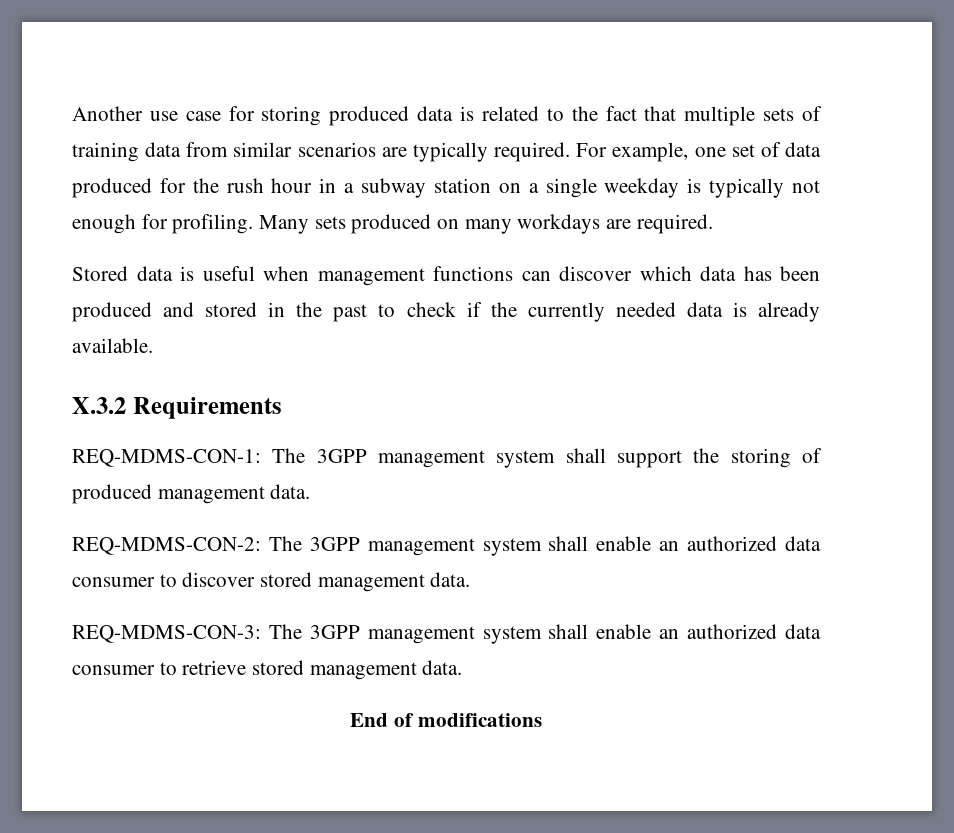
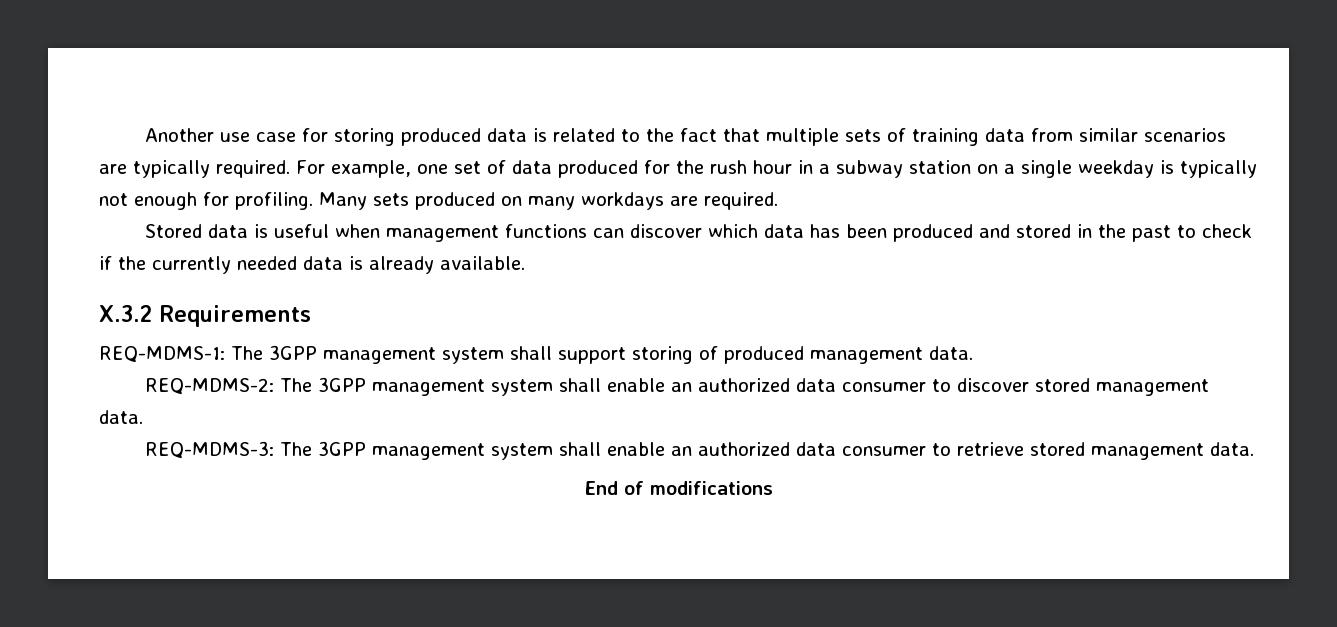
[72,449,261,467] REQ-MDMS-CON-1: -> [99,346,225,362] REQ-MDMS-1:
[693,448,720,463] the -> (626, 355) none
[72,537,261,555] REQ-MDMS-CON-2: -> [145,378,275,394] REQ-MDMS-2:
[72,625,261,643] REQ-MDMS-CON-3: -> [145,441,275,458] REQ-MDMS-3:

